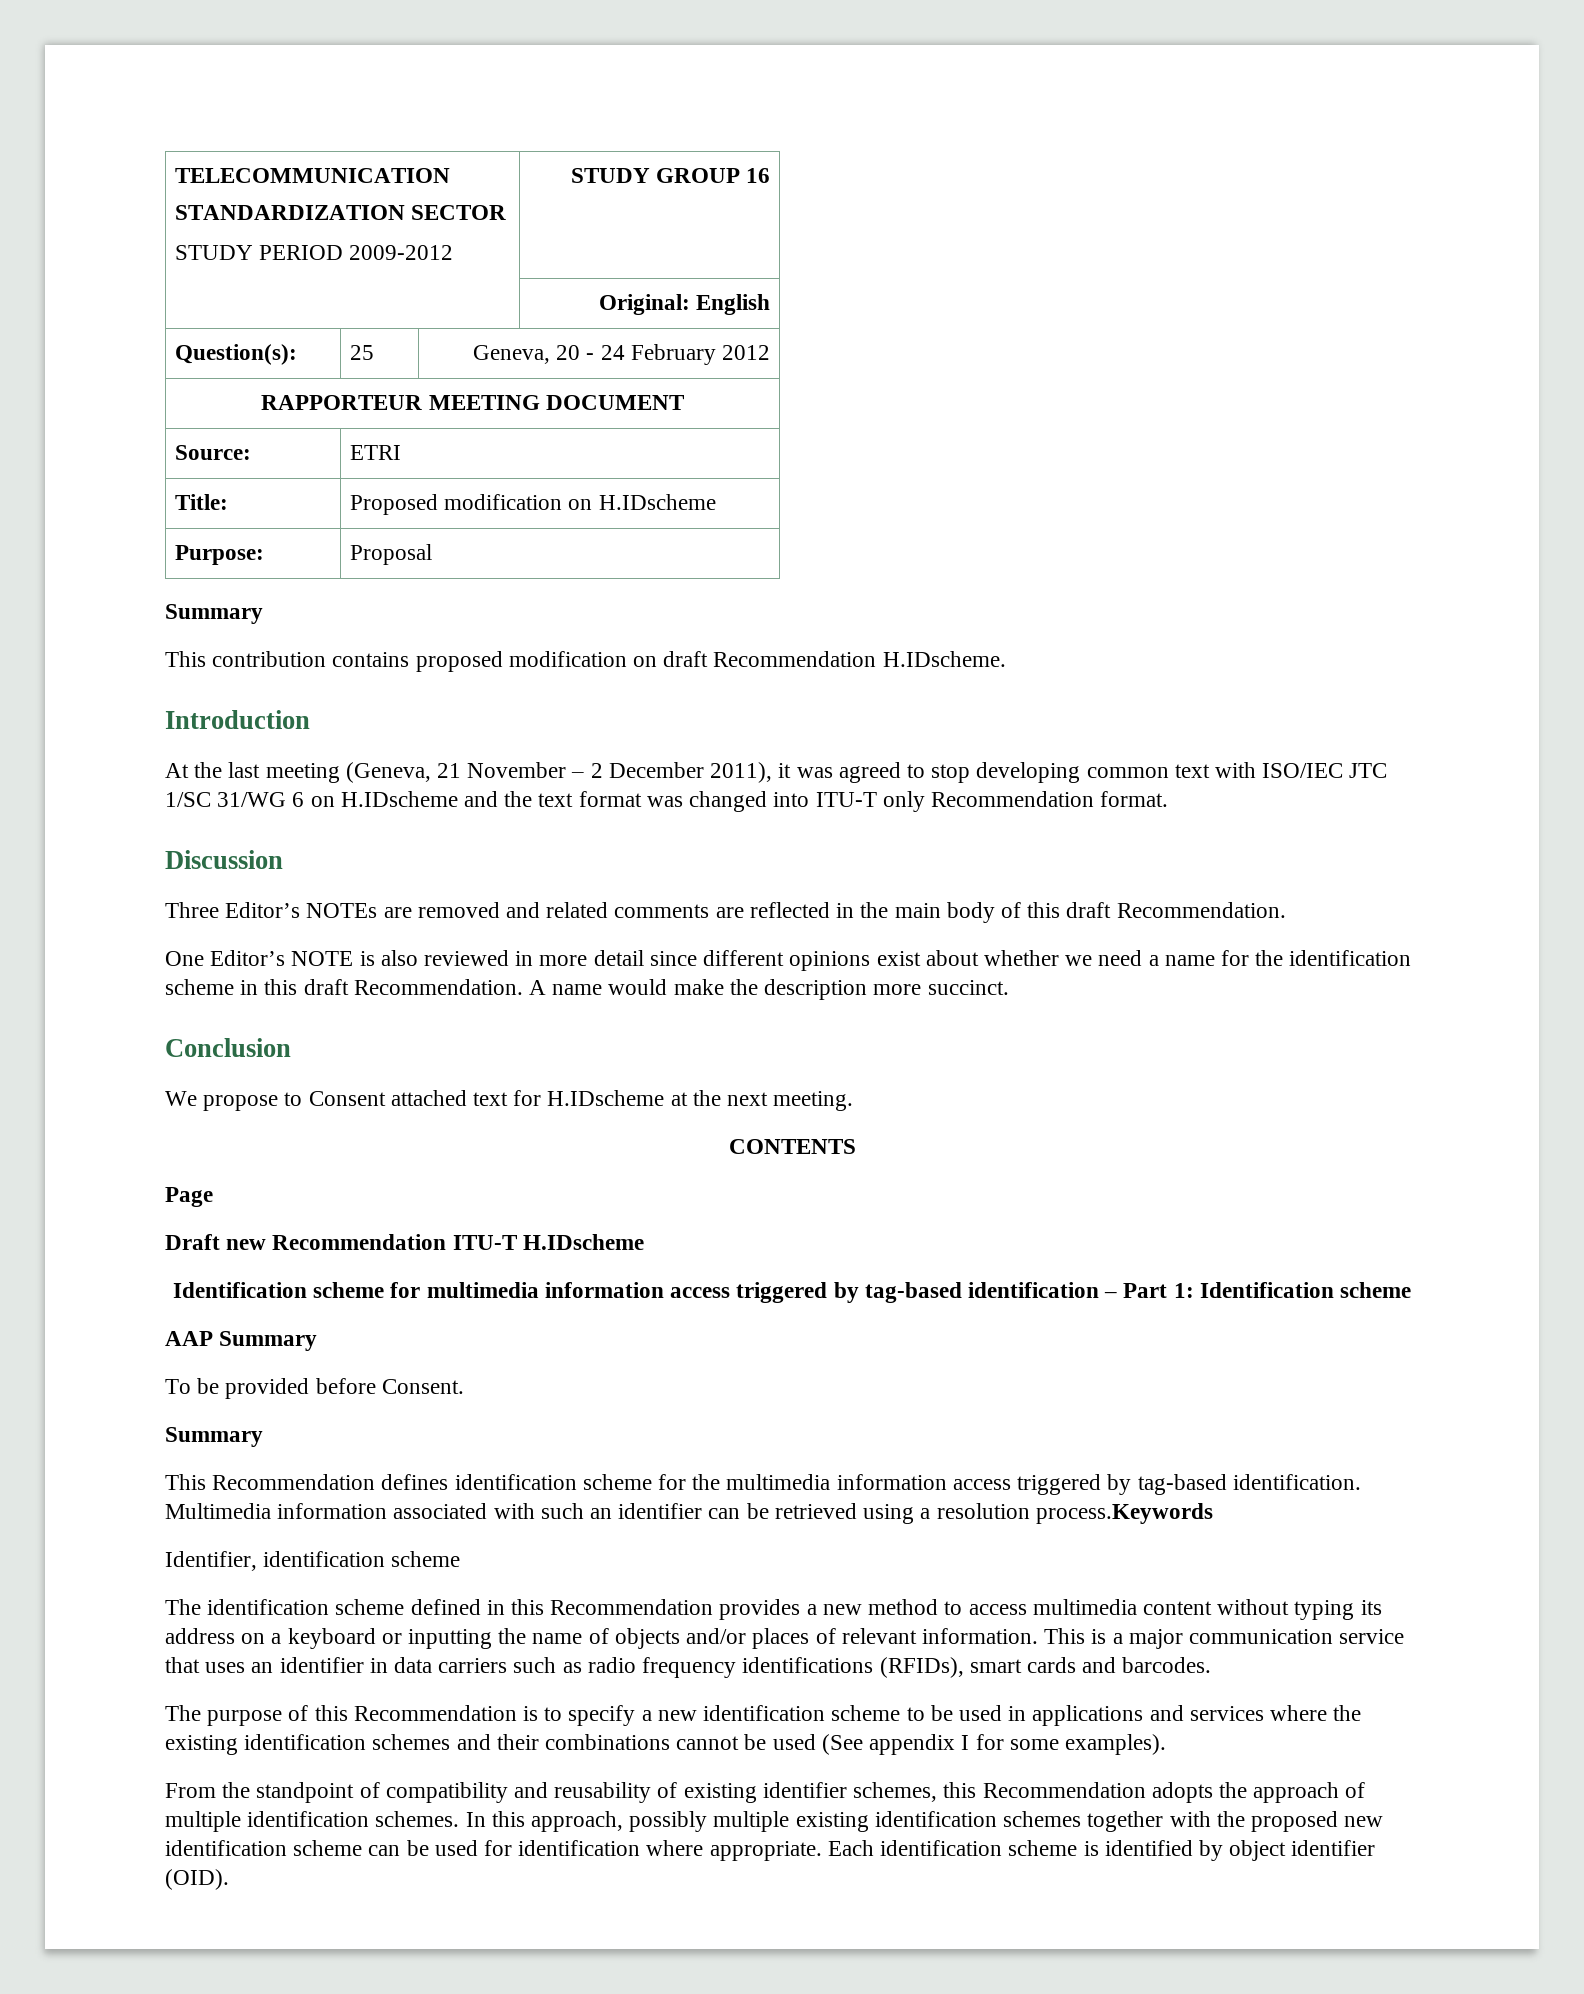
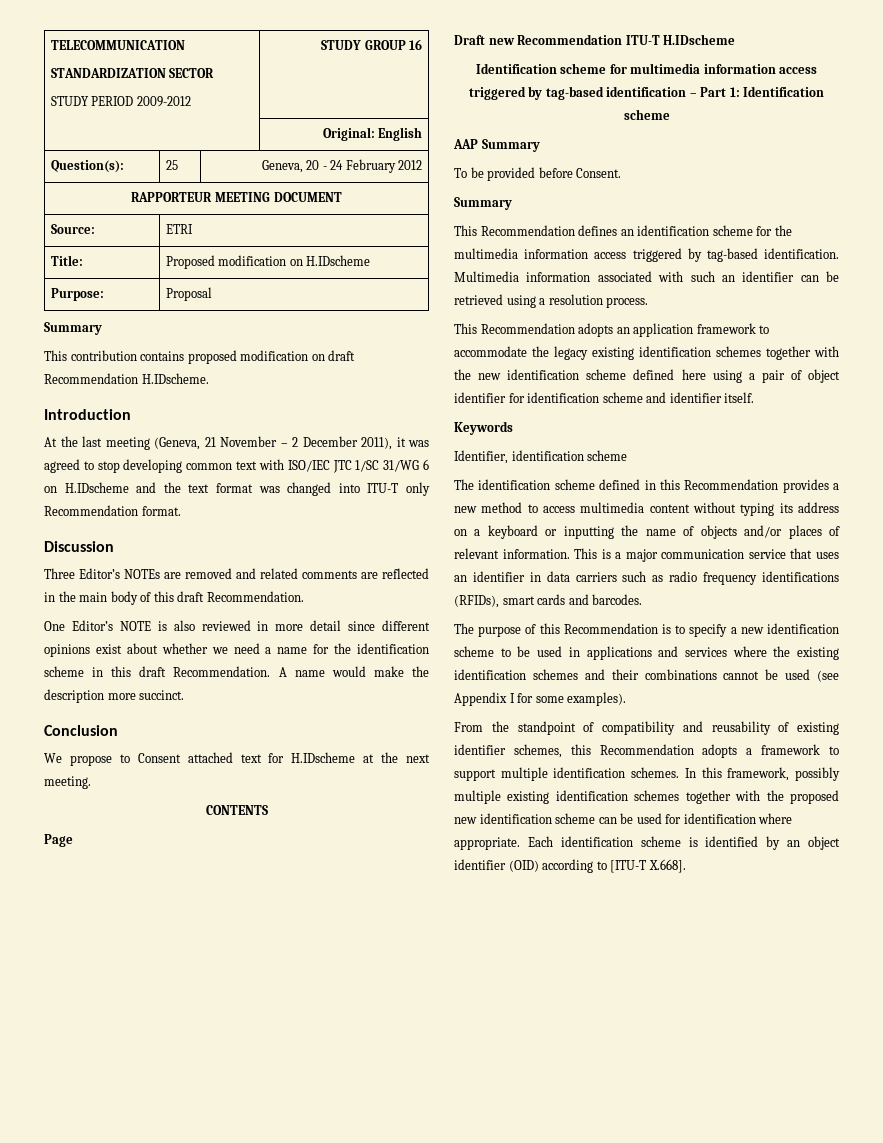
(449, 1482) none -> [620,229,634,236] an
[1035,1503,1213,1524] process.Keywords -> [606,297,649,308] [454,323,770,337] [454,346,839,360] [454,369,840,383] [454,392,755,403] [454,421,513,435] process. // This Recommendation adopts an application framework to accommodate the legacy existing identification schemes together with the new identification scheme defined here using a pair of object identifier for identification scheme and identifier itself. // Keywords
[821,1734,956,1755] (See appendix -> [817,670,839,682] [454,692,507,706] (see Appendix
[1218,1782,1366,1803] the approach of -> [746,744,839,755] [454,769,496,781] a framework to support
[531,1811,624,1832] approach, -> [727,767,790,781] framework,
[1229,1840,1376,1861] [165,1869,229,1890] object identifier (OID). -> [787,836,840,850] [454,859,686,873] an object identifier (OID) according to [ITU-T X.668].

